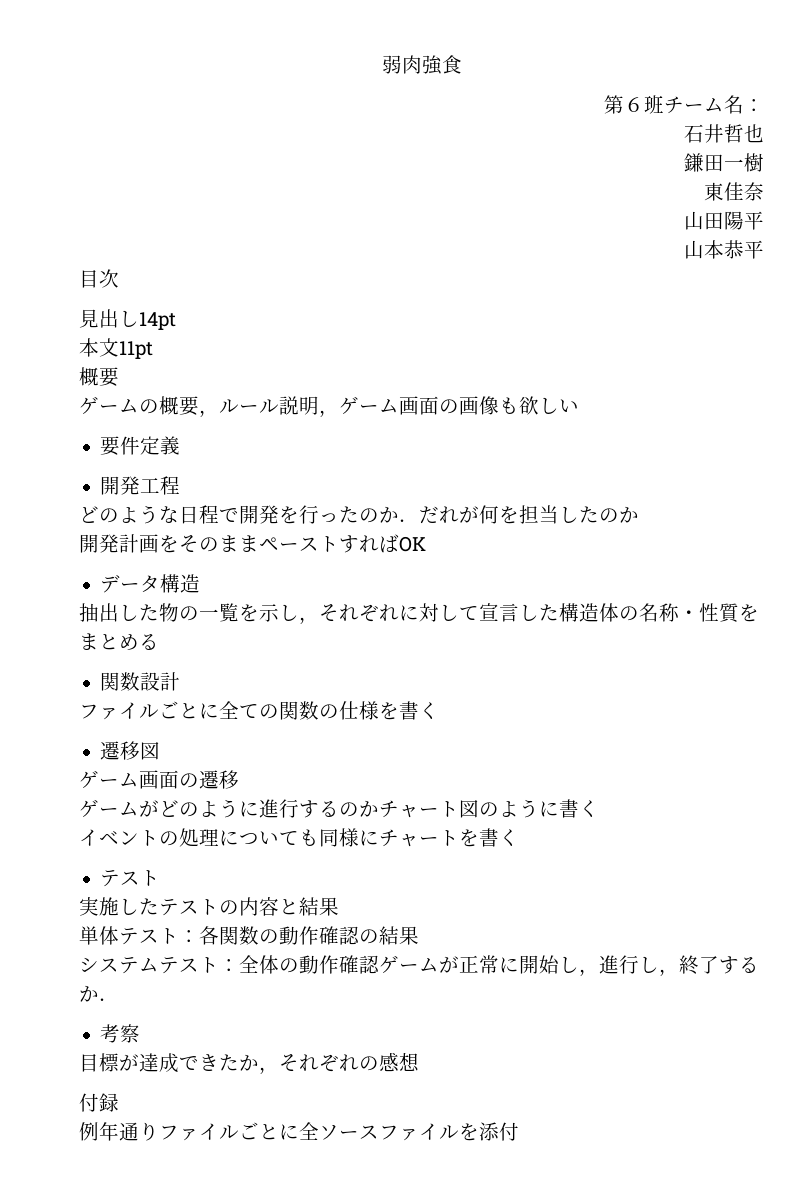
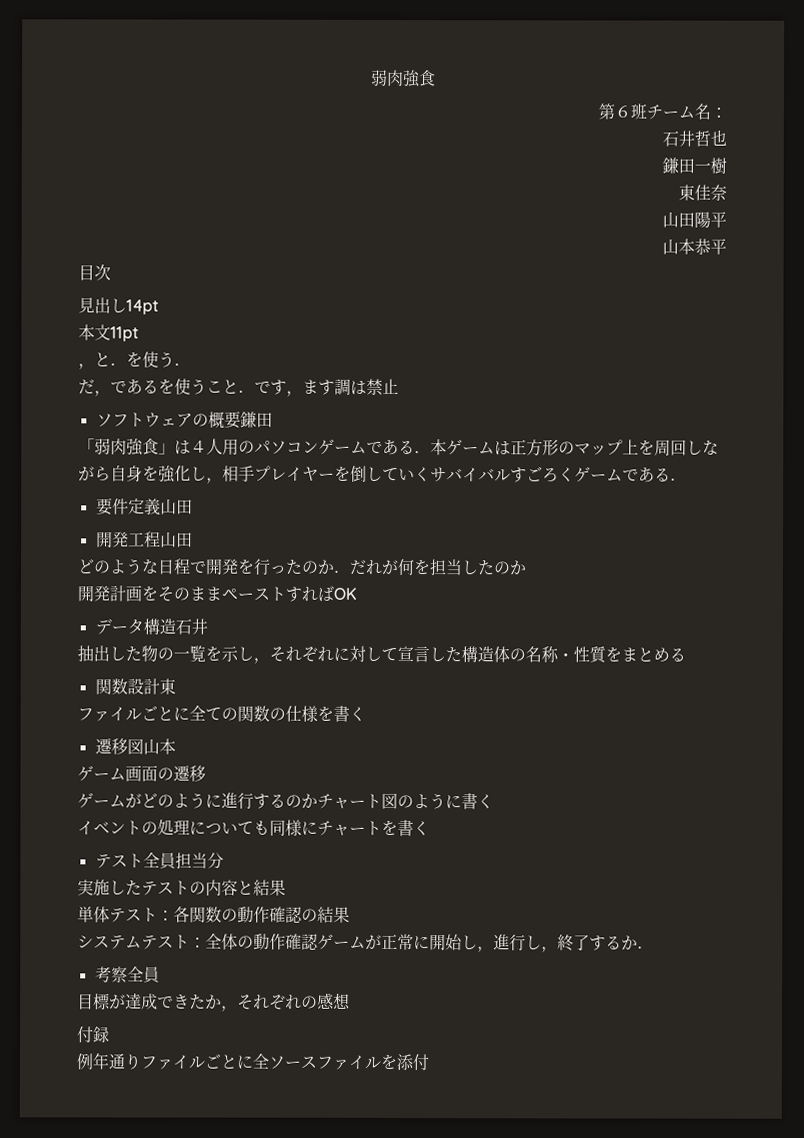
[79,367,119,387] [79,396,579,417] 概要 // ゲームの概要，ルール説明，ゲーム画面の画像も欲しい -> [78,351,191,370] [78,378,399,397] [95,411,273,429] [78,438,719,457] [78,465,687,484] ，と．を使う． // だ，であるを使うこと．です，ます調は禁止 // ソフトウェアの概要鎌田 // 「弱肉強食」は４人用のパソコンゲームである．本ゲームは正方形のマップ上を周回しながら自身を強化し，相手プレイヤーを倒していくサバイバルすごろくゲームである．
(181, 445) none -> [159,498,193,515] 山田
(181, 485) none -> [159,531,193,548] 山田
(201, 583) none -> [174,618,208,635] 石井
(181, 681) none -> [158,678,176,695] 東
(161, 751) none -> [142,738,176,755] 山本
(161, 878) none -> [142,852,224,869] 全員担当分
(141, 1033) none -> [126,966,160,983] 全員

